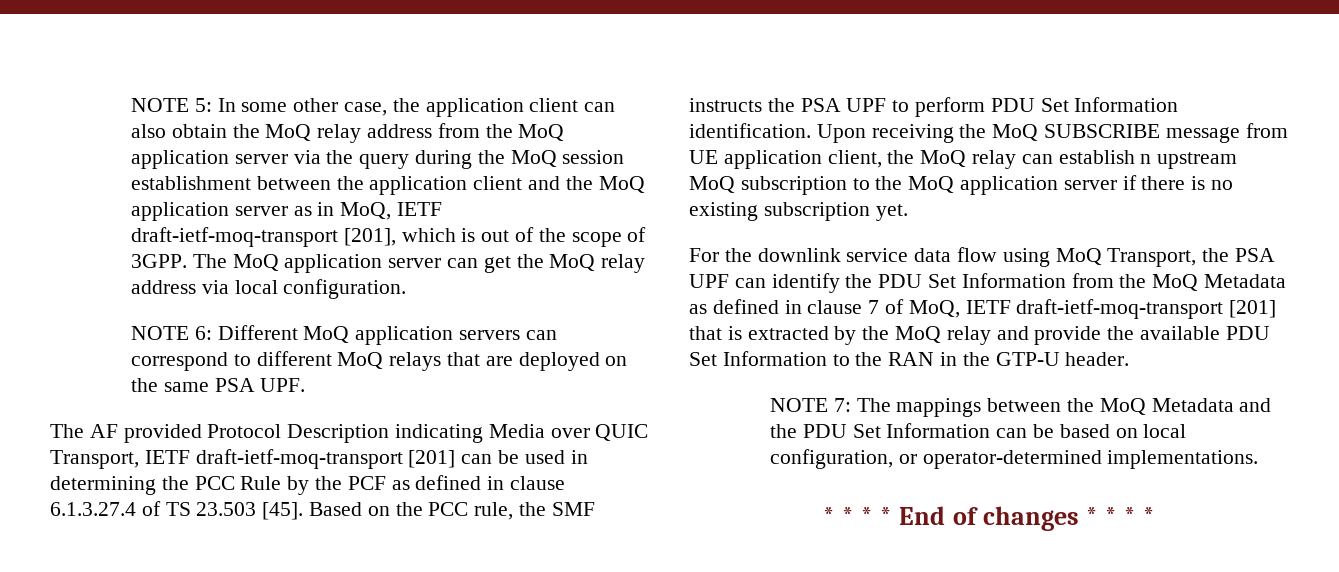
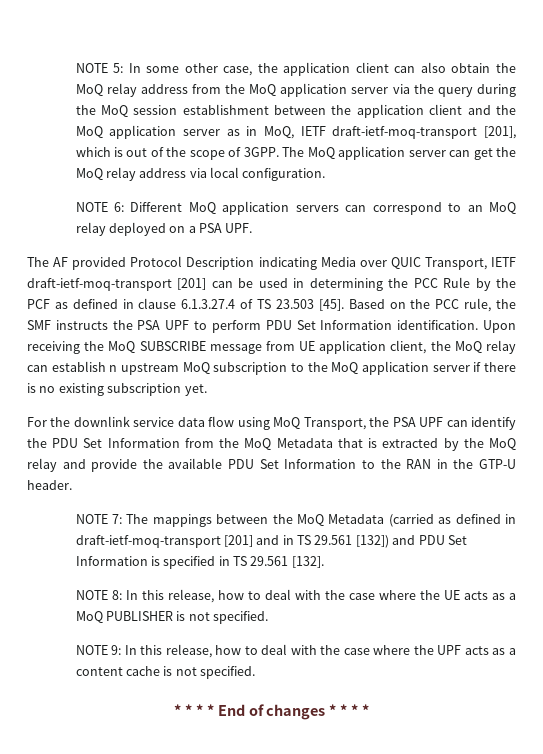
[256,351,628,371] [131,378,209,392] different MoQ relays that are deployed on the same -> [467,202,516,214] [75,222,196,236] an MoQ relay deployed on a
[689,299,1277,319] as defined in clause 7 of MoQ, IETF draft-ietf-moq-transport [201] -> (333, 443) none
[1239,398,1272,412] [770,423,1187,438] [770,449,1259,469] and the PDU Set Information can be based on local configuration, or operator-determined implementations. -> [388,514,516,527] [75,535,467,548] [75,556,324,569] [75,589,517,603] [75,611,269,624] [75,644,517,658] [75,666,256,679] (carried as defined in draft-ietf-moq-transport [201] and in TS 29.561 [132]) and PDU Set Information is specified in TS 29.561 [132]. // NOTE 8: In this release, how to deal with the case where the UE acts as a MoQ PUBLISHER is not specified. // NOTE 9: In this release, how to deal with the case where the UPF acts as a content cache is not specified.

